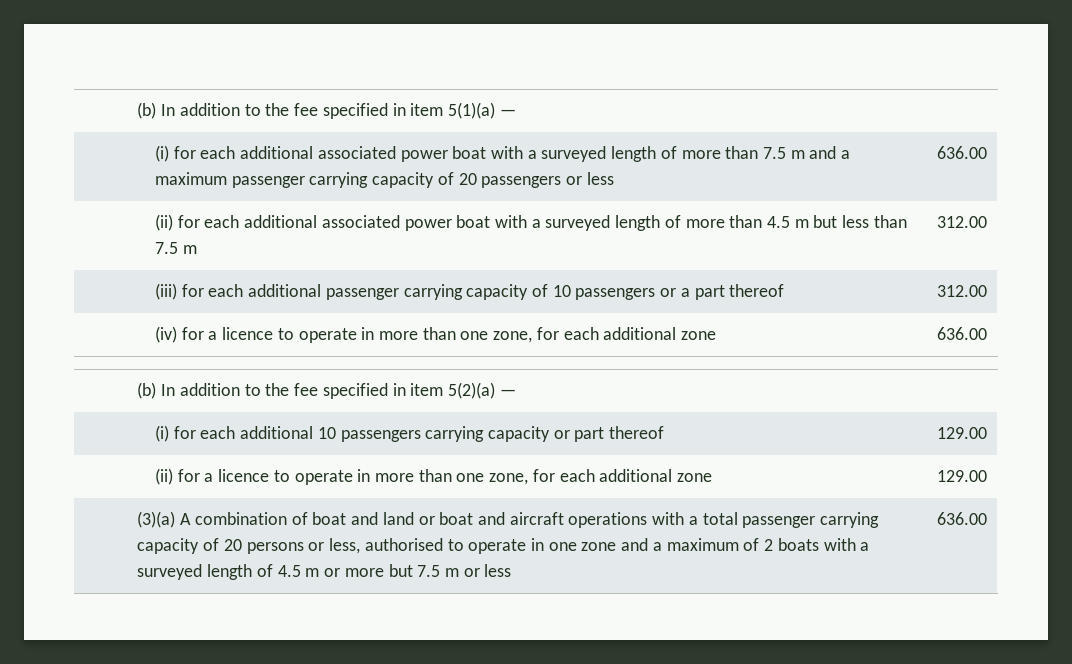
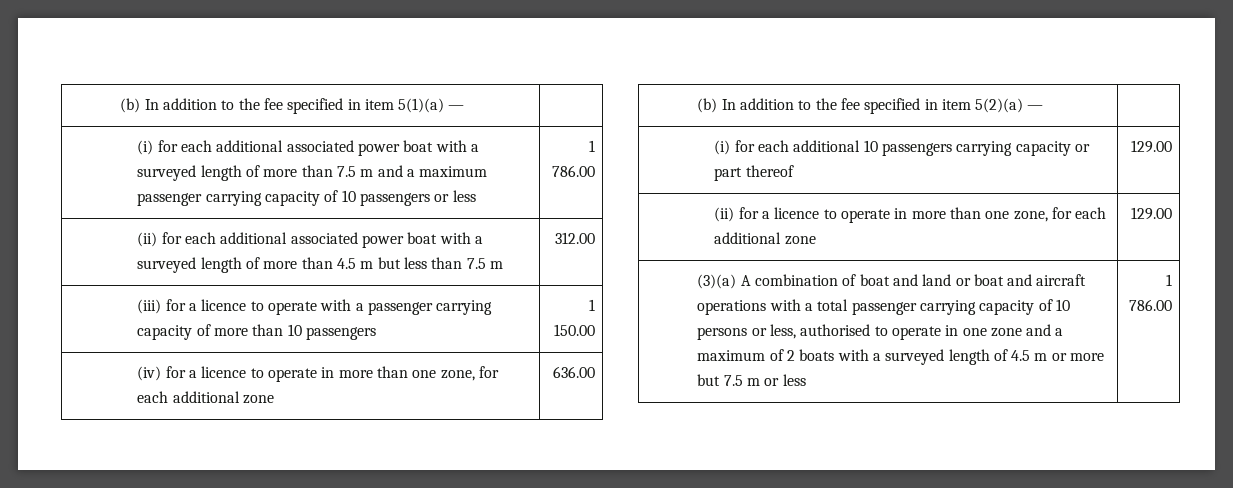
[458,173,477,185] 20 -> [341,190,356,202] 10
[936,146,987,159] 636.00 -> [589,140,596,152] [552,165,596,177] 1 786.00
[208,284,785,300] [936,285,987,297] each additional passenger carrying capacity of 10 passengers or a part thereof | 312.00 -> [189,299,493,315] [137,324,377,340] [589,299,596,311] [554,324,596,336] a licence to operate with a passenger carrying capacity of more than 10 passengers | 1 150.00
[223,539,242,551] 20 -> [1055,299,1070,311] 10
[936,512,987,525] 636.00 -> [1166,274,1173,286] [1129,299,1173,311] 1 786.00

